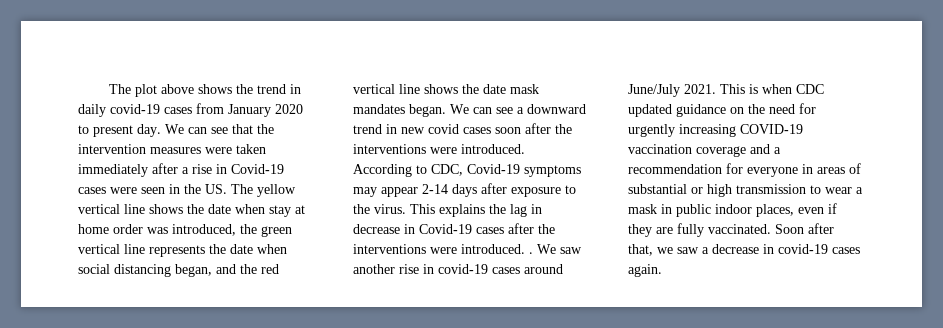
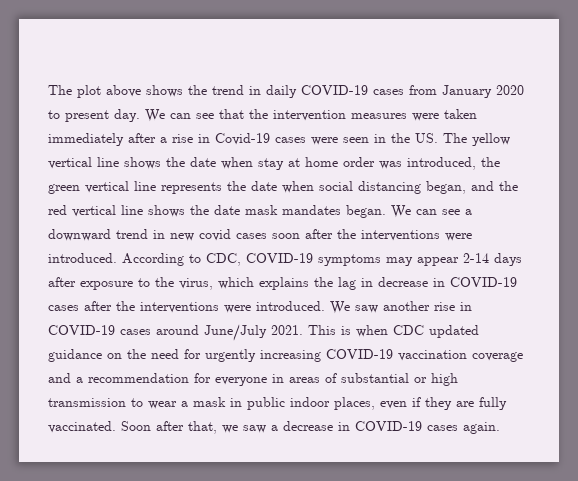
[110,104,160,114] covid-19 -> [301,85,368,95] COVID-19
[467,164,520,174] Covid-19 -> [246,253,313,263] COVID-19
[374,204,435,214] virus. This -> [179,277,254,290] virus, which
[419,224,472,234] Covid-19 -> [450,277,517,287] COVID-19
[529,252,533,254] . -> (325, 306) none
[438,264,488,274] covid-19 -> [48,325,115,335] COVID-19
[778,244,828,254] covid-19 -> [355,421,422,431] COVID-19

